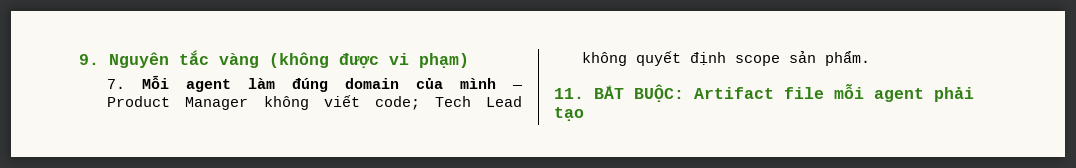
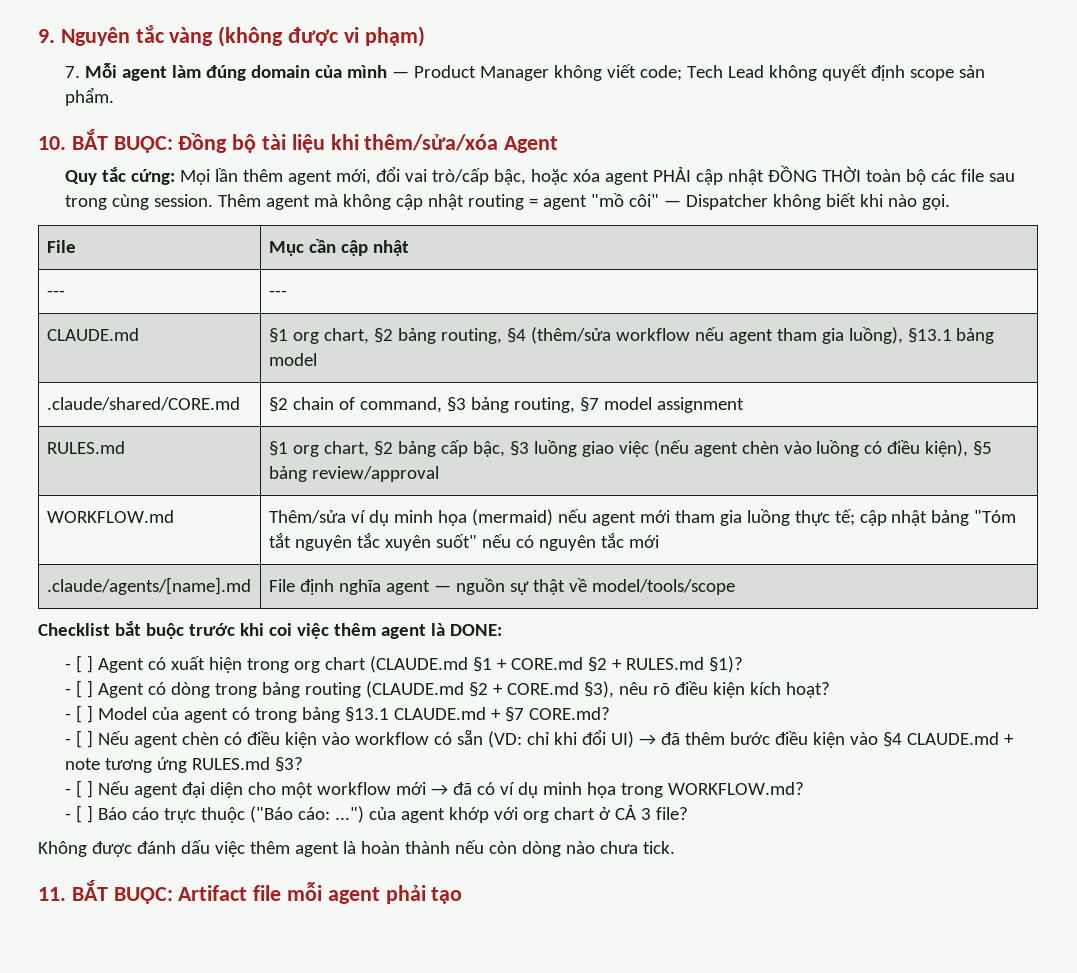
(871, 58) none -> [38,129,559,153] [65,165,1016,185] [65,193,951,210] [46,240,76,253] [268,239,409,256] [46,290,65,297] [268,290,287,297] [46,328,139,341] [268,327,995,344] [268,353,317,366] [46,397,240,411] [268,397,744,413] [46,441,125,454] [268,440,993,457] [268,466,439,482] [46,510,174,523] [268,509,1017,526] [268,533,659,551] [46,577,251,595] [268,578,735,595] [38,621,502,639] [65,655,744,673] [65,680,831,698] [65,705,611,723] [65,729,1015,748] [65,757,304,773] [65,780,805,798] [65,804,689,823] [38,840,675,857] // 10. BẮT BUỘC: Đồng bộ tài liệu khi thêm/sửa/xóa Agent // Quy tắc cứng: Mọi lần thêm agent mới, đổi vai trò/cấp bậc, hoặc xóa agent PHẢI cập nhật ĐỒNG THỜI toàn bộ các file sau trong cùng session. Thêm agent mà không cập nhật routing = agent "mồ côi" — Dispatcher không biết khi nào gọi. // File | Mục cần cập nhật // --- | --- // CLAUDE.md | §1 org chart, §2 bảng routing, §4 (thêm/sửa workflow nếu agent tham gia luồng), §13.1 bảng model // .claude/shared/CORE.md | §2 chain of command, §3 bảng routing, §7 model assignment // RULES.md | §1 org chart, §2 bảng cấp bậc, §3 luồng giao việc (nếu agent chèn vào luồng có điều kiện), §5 bảng review/approval // WORKFLOW.md | Thêm/sửa ví dụ minh họa (mermaid) nếu agent mới tham gia luồng thực tế; cập nhật bảng "Tóm tắt nguyên tắc xuyên suốt" nếu có nguyên tắc mới // .claude/agents/[name].md | File định nghĩa agent — nguồn sự thật về model/tools/scope // Checklist bắt buộc trước khi coi việc thêm agent là DONE: // - [ ] Agent có xuất hiện trong org chart (CLAUDE.md §1 + CORE.md §2 + RULES.md §1)? // - [ ] Agent có dòng trong bảng routing (CLAUDE.md §2 + CORE.md §3), nêu rõ điều kiện kích hoạt? // - [ ] Model của agent có trong bảng §13.1 CLAUDE.md + §7 CORE.md? // - [ ] Nếu agent chèn có điều kiện vào workflow có sẵn (VD: chỉ khi đổi UI) → đã thêm bước điều kiện vào §4 CLAUDE.md + note tương ứng RULES.md §3? // - [ ] Nếu agent đại diện cho một workflow mới → đã có ví dụ minh họa trong WORKFLOW.md? // - [ ] Báo cáo trực thuộc ("Báo cáo: ...") của agent khớp với org chart ở CẢ 3 file? // Không được đánh dấu việc thêm agent là hoàn thành nếu còn dòng nào chưa tick.

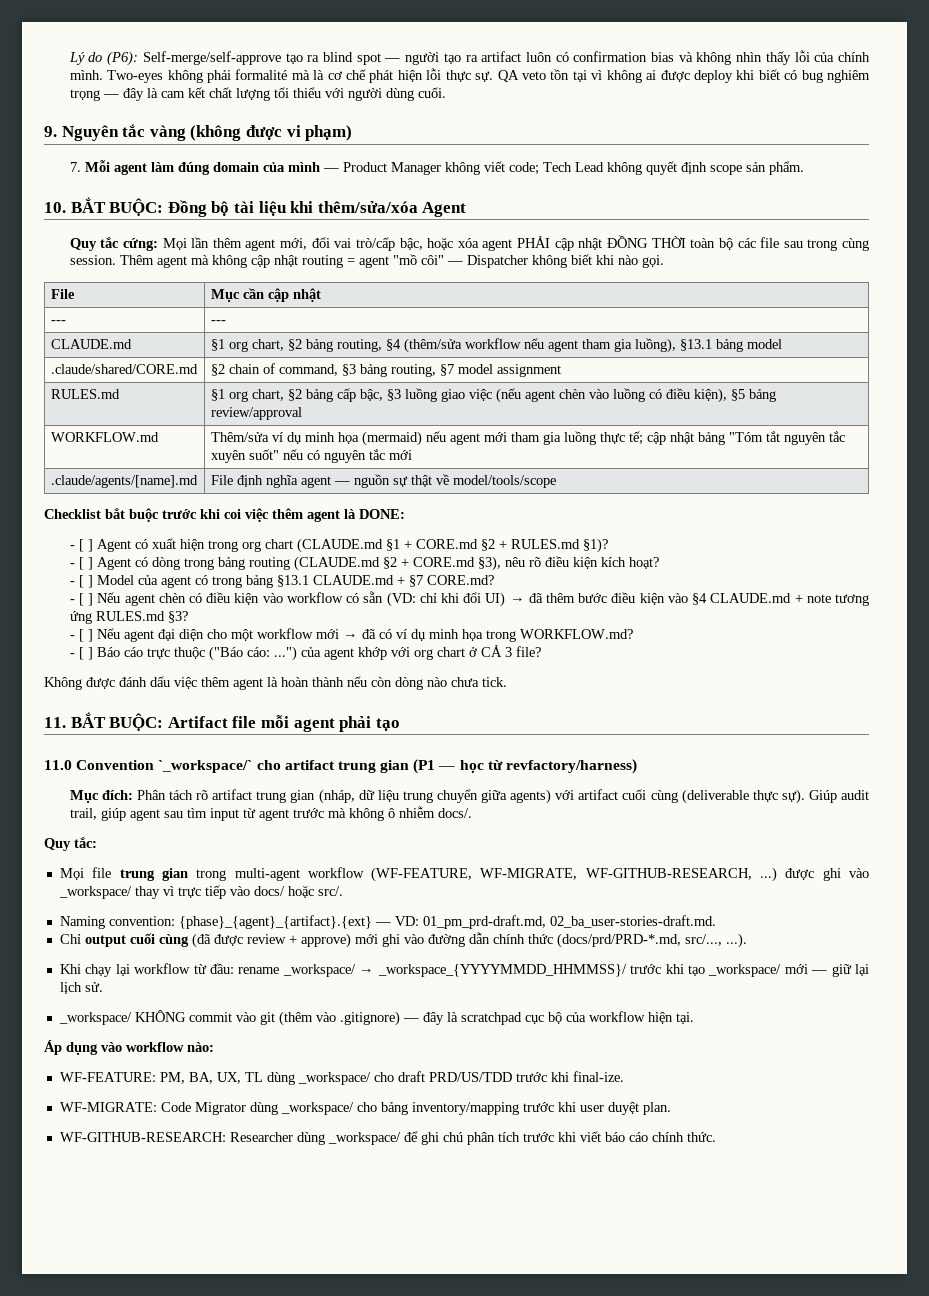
(38, 36) none -> [68,50,871,66] [69,68,870,83] [69,87,446,101] Lý do (P6): Self-merge/self-approve tạo ra blind spot — người tạo ra artifact luôn có confirmation bias và không nhìn thấy lỗi của chính mình. Two-eyes không phải formalité mà là cơ chế phát hiện lỗi thực sự. QA veto tồn tại vì không ai được deploy khi biết có bug nghiêm trọng — đây là cam kết chất lượng tối thiểu với người dùng cuối. //
(463, 895) none -> [44,759,638,774] [69,789,869,804] [69,806,472,821] [44,837,97,851] [59,867,869,882] [58,885,343,899] [59,915,716,929] [59,932,747,948] [59,963,869,977] [59,982,103,994] [58,1010,694,1026] [44,1040,214,1055] [59,1071,624,1085] [59,1102,671,1115] [59,1131,716,1145] // 11.0 Convention `_workspace/` cho artifact trung gian (P1 — học từ revfactory/harness) // Mục đích: Phân tách rõ artifact trung gian (nháp, dữ liệu trung chuyển giữa agents) với artifact cuối cùng (deliverable thực sự). Giúp audit trail, giúp agent sau tìm input từ agent trước mà không ô nhiễm docs/. // Quy tắc: // Mọi file trung gian trong multi-agent workflow (WF-FEATURE, WF-MIGRATE, WF-GITHUB-RESEARCH, ...) được ghi vào _workspace/ thay vì trực tiếp vào docs/ hoặc src/. // Naming convention: {phase}_{agent}_{artifact}.{ext} — VD: 01_pm_prd-draft.md, 02_ba_user-stories-draft.md. // Chỉ output cuối cùng (đã được review + approve) mới ghi vào đường dẫn chính thức (docs/prd/PRD-*.md, src/..., ...). // Khi chạy lại workflow từ đầu: rename _workspace/ → _workspace_{YYYYMMDD_HHMMSS}/ trước khi tạo _workspace/ mới — giữ lại lịch sử. // _workspace/ KHÔNG commit vào git (thêm vào .gitignore) — đây là scratchpad cục bộ của workflow hiện tại. // Áp dụng vào workflow nào: // WF-FEATURE: PM, BA, UX, TL dùng _workspace/ cho draft PRD/US/TDD trước khi final-ize. // WF-MIGRATE: Code Migrator dùng _workspace/ cho bảng inventory/mapping trước khi user duyệt plan. // WF-GITHUB-RESEARCH: Researcher dùng _workspace/ để ghi chú phân tích trước khi viết báo cáo chính thức.

